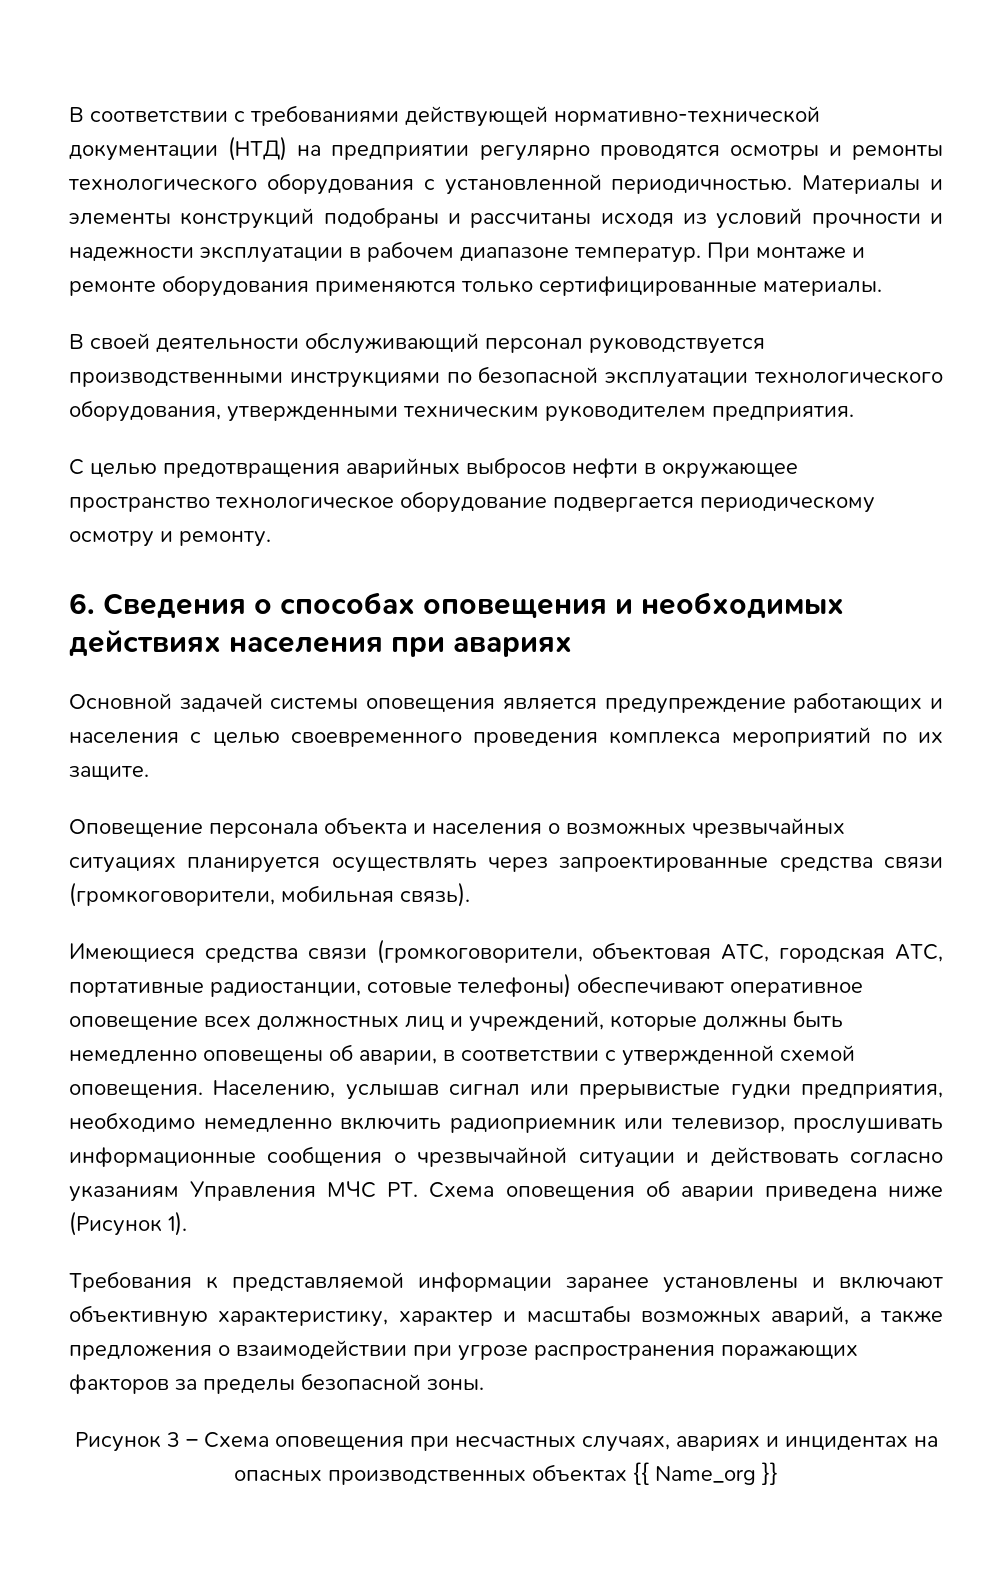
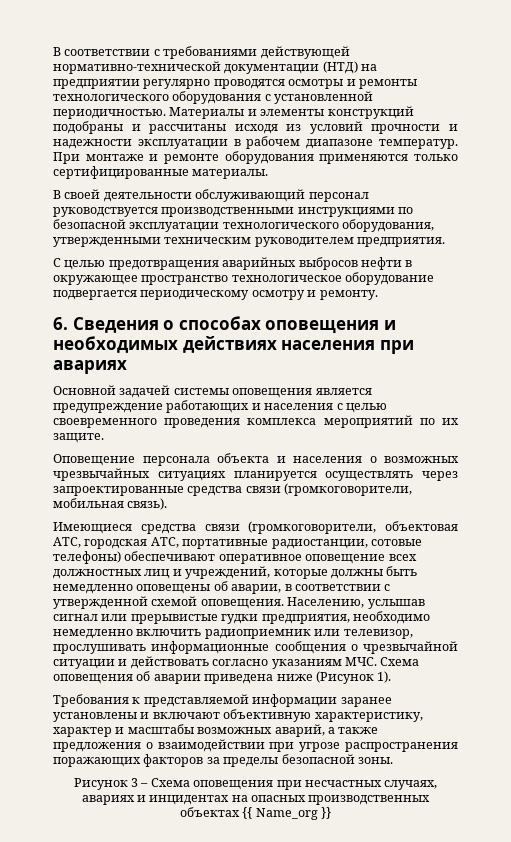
[190,1181,419,1201] Управления МЧС РТ. -> [344,657,377,666] МЧС.

